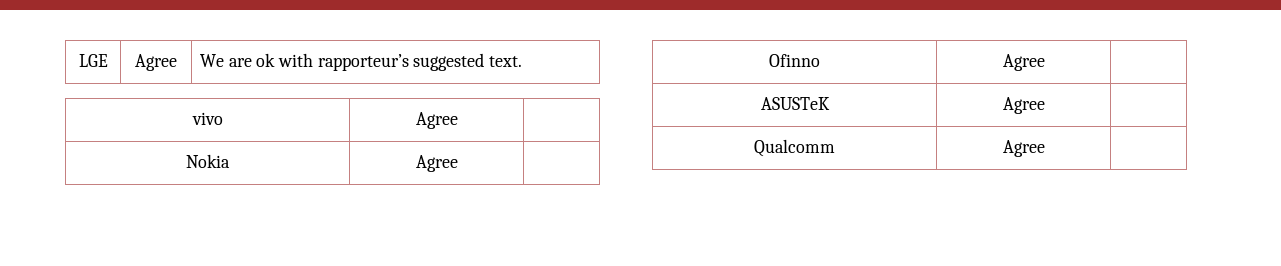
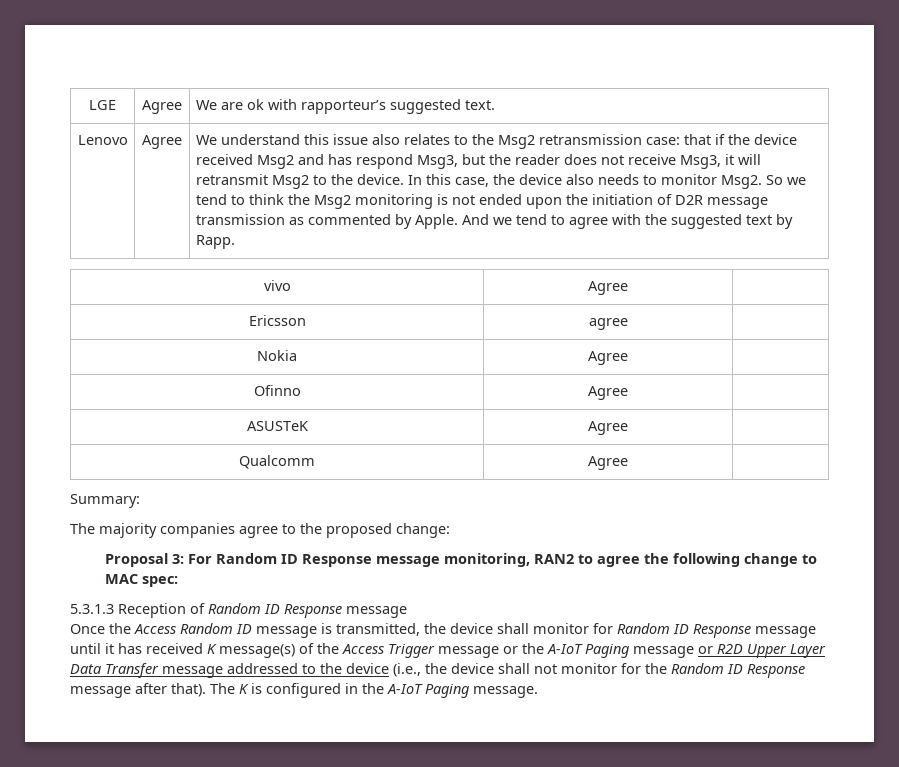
(523, 61) none -> [77,135,128,145] [142,135,182,149] [195,134,797,149] [195,154,761,169] [195,174,806,189] [195,194,768,209] [195,214,793,229] [195,235,235,249] // Lenovo | Agree | We understand this issue also relates to the Msg2 retransmission case: that if the device received Msg2 and has respond Msg3, but the reader does not receive Msg3, it will retransmit Msg2 to the device. In this case, the device also needs to monitor Msg2. So we tend to think the Msg2 monitoring is not ended upon the initiation of D2R message transmission as commented by Apple. And we tend to agree with the suggested text by Rapp.
(458, 120) none -> [248,315,306,326] [588,318,628,330] // Ericsson | agree |
(1045, 148) none -> [70,494,140,508] [70,523,450,538] [104,553,817,567] [104,574,178,587] [70,603,407,618] [70,623,816,638] [70,643,826,658] [70,663,805,678] [70,683,538,698] // Summary: // The majority companies agree to the proposed change: // Proposal 3: For Random ID Response message monitoring, RAN2 to agree the following change to MAC spec: // 5.3.1.3 Reception of Random ID Response message // Once the Access Random ID message is transmitted, the device shall monitor for Random ID Response message until it has received K message(s) of the Access Trigger message or the A-IoT Paging message or R2D Upper Layer Data Transfer message addressed to the device (i.e., the device shall not monitor for the Random ID Response message after that). The K is configured in the A-IoT Paging message.

